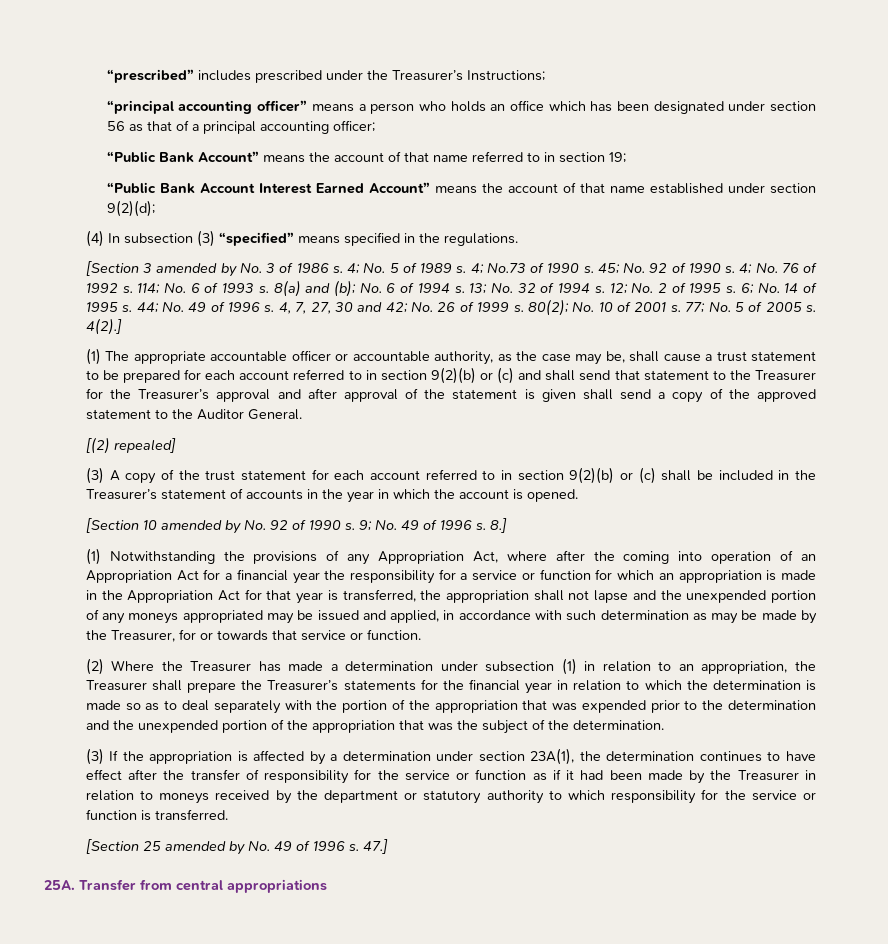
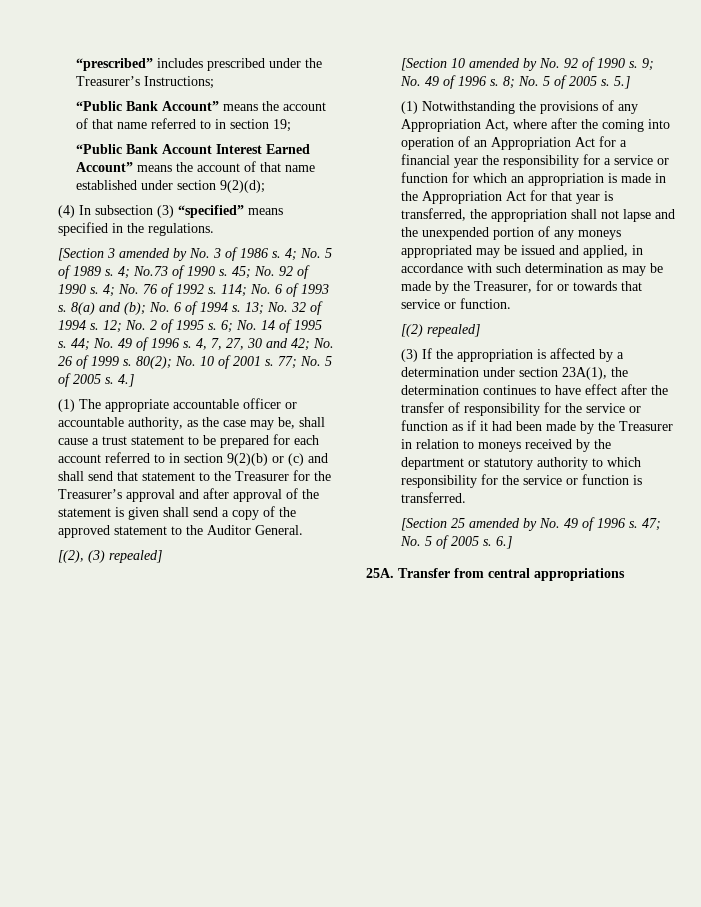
[106,100,816,114] [106,120,375,134] // “principal accounting officer” means a person who holds an office which has been designated under section 56 as that of a principal accounting officer; -> (214, 82) none
[85,318,122,335] 4(2).] -> [118,374,135,387] 4.]
[85,437,176,454] [85,467,816,484] [85,488,578,503] [(2) repealed] // (3) A copy of the trust statement for each account referred to in section 9(2)(b) or (c) shall be included in the Treasurer’s statement of accounts in the year in which the account is opened. -> [58,550,163,563] [(2), (3) repealed]
[489,518,507,533] 8.] -> [503,75,631,89] 8; No. 5 of 2005 s. 5.]
[85,658,816,675] [85,679,816,694] [85,699,816,714] [85,719,664,734] (2) Where the Treasurer has made a determination under subsection (1) in relation to an appropriation, the Treasurer shall prepare the Treasurer’s statements for the financial year in relation to which the determination is made so as to deal separately with the portion of the appropriation that was expended prior to the determination and the unexpended portion of the appropriation that was the subject of the determination. -> [401,324,481,337] [(2) repealed]
[362,839,388,854] 47.] -> [642,518,662,531] [400,535,513,549] 47; No. 5 of 2005 s. 6.]

